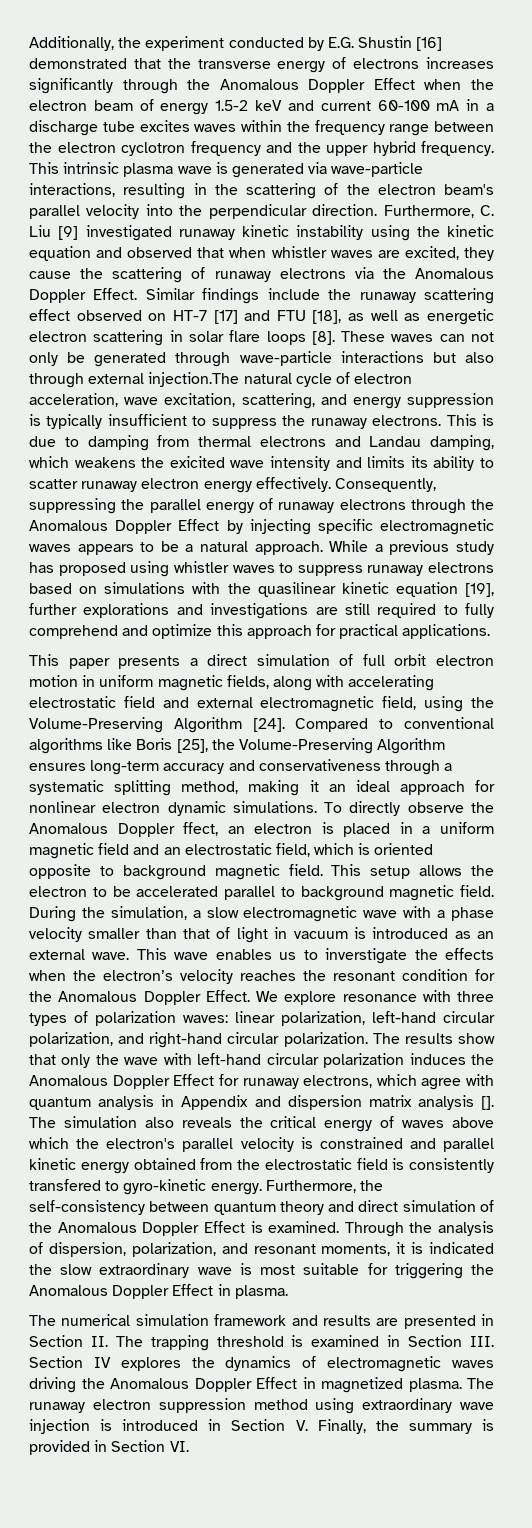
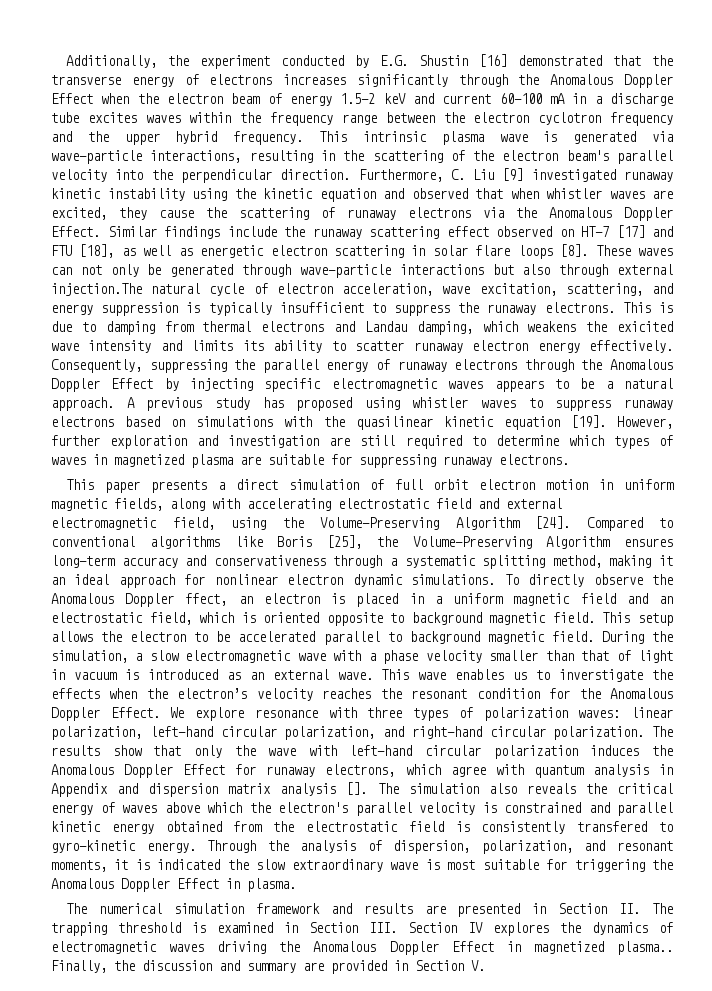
[329,540,383,552] While a -> [126,397,135,408] A
[465,583,494,597] [29,603,494,619] [29,624,491,639] [19], further explorations and investigations are still required to fully comprehend and optimize this approach for practical applications. -> [570,415,674,429] [51,435,673,449] [51,454,569,468] [19]. However, further exploration and investigation are still required to determine which types of waves in magnetized plasma are suitable for suppressing runaway electrons.
[265,1180,383,1193] [29,1200,494,1215] [29,1221,340,1236] Furthermore, the self-consistency between quantum theory and direct simulation of the Anomalous Doppler Effect is examined. -> (196, 847) none
[408,1378,494,1392] [29,1398,494,1414] [29,1419,494,1434] [29,1440,189,1455] plasma. The runaway electron suppression method using extraordinary wave injection is introduced in Section V. Finally, the summary is provided in Section VI. -> [616,941,673,955] [51,960,485,974] plasma.. Finally, the discussion and summary are provided in Section V.

